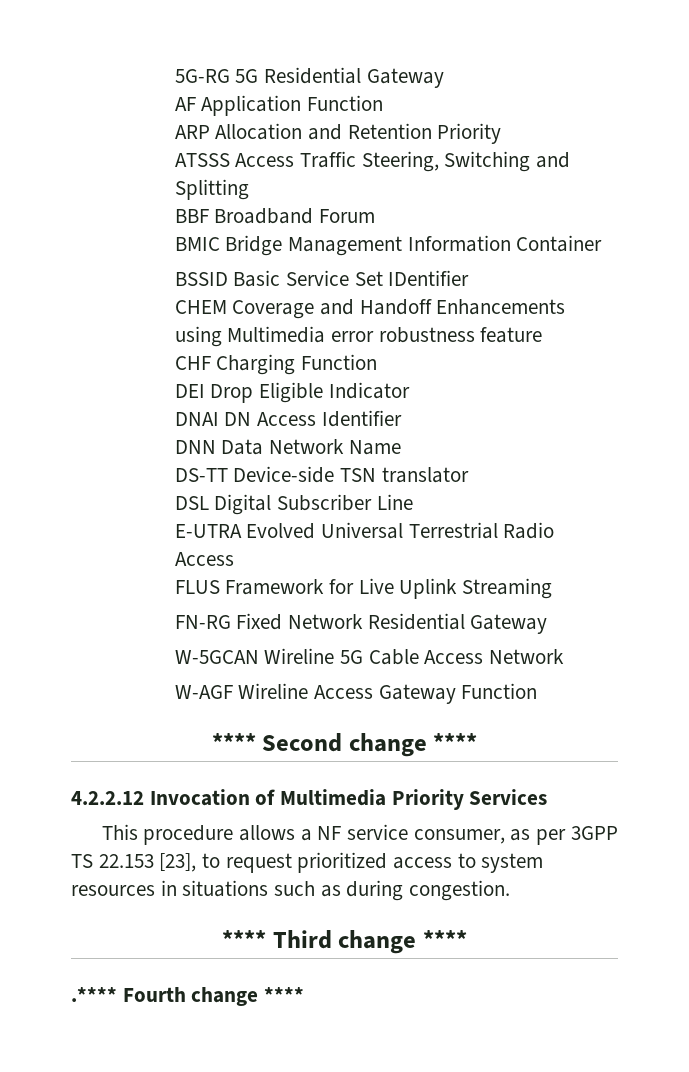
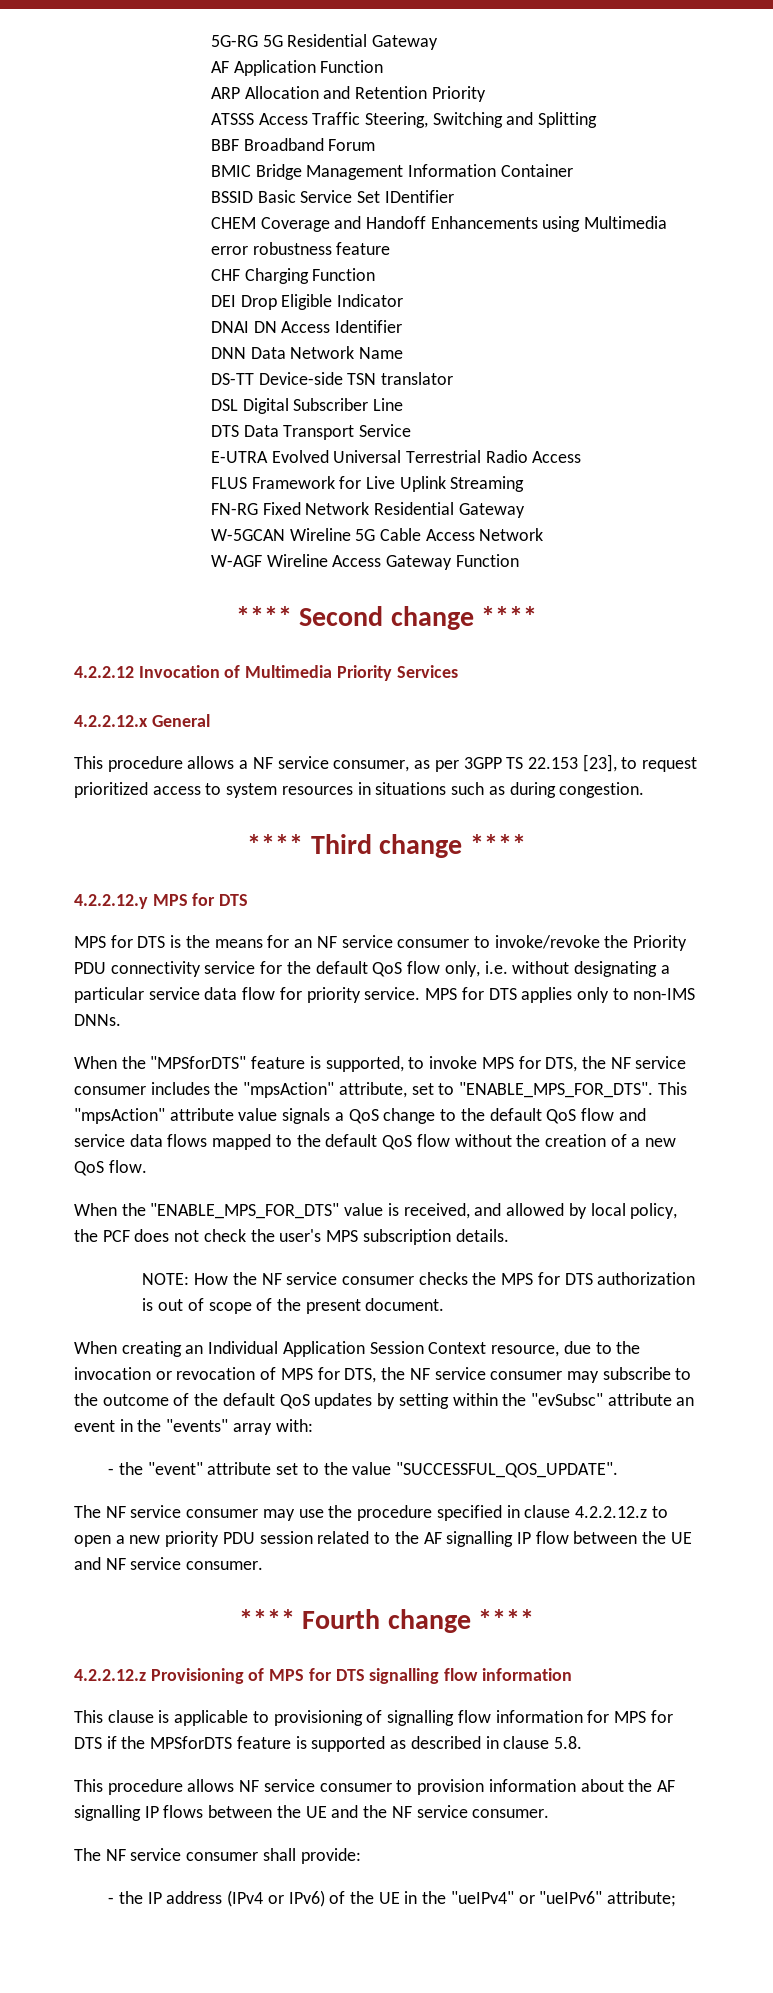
(413, 502) none -> [210,424,411,440] // DTS Data Transport Service
(548, 797) none -> [74,714,210,727] // 4.2.2.12.x General
[71,987,305,1006] .**** Fourth change **** -> [74,893,249,909] [74,935,688,951] [74,961,670,977] [74,987,696,1003] [74,1014,121,1026] [74,1056,687,1072] [74,1082,687,1098] [74,1108,646,1124] [74,1134,677,1150] [74,1160,147,1176] [74,1203,678,1219] [74,1229,509,1245] [142,1272,696,1285] [142,1298,445,1314] [74,1341,641,1357] [74,1367,692,1383] [74,1393,695,1409] [74,1419,313,1435] [108,1462,618,1478] [74,1505,668,1521] [74,1531,692,1547] [74,1557,264,1570] [238,1609,535,1633] [74,1668,572,1684] [74,1710,673,1726] [74,1736,582,1752] [74,1779,675,1795] [74,1805,550,1821] [74,1848,361,1864] [108,1890,677,1907] 4.2.2.12.y MPS for DTS // MPS for DTS is the means for an NF service consumer to invoke/revoke the Priority PDU connectivity service for the default QoS flow only, i.e. without designating a particular service data flow for priority service. MPS for DTS applies only to non-IMS DNNs. // When the "MPSforDTS" feature is supported, to invoke MPS for DTS, the NF service consumer includes the "mpsAction" attribute, set to "ENABLE_MPS_FOR_DTS". This "mpsAction" attribute value signals a QoS change to the default QoS flow and service data flows mapped to the default QoS flow without the creation of a new QoS flow. // When the "ENABLE_MPS_FOR_DTS" value is received, and allowed by local policy, the PCF does not check the user's MPS subscription details. // NOTE: How the NF service consumer checks the MPS for DTS authorization is out of scope of the present document. // When creating an Individual Application Session Context resource, due to the invocation or revocation of MPS for DTS, the NF service consumer may subscribe to the outcome of the default QoS updates by setting within the "evSubsc" attribute an event in the "events" array with: // - the "event" attribute set to the value "SUCCESSFUL_QOS_UPDATE". // The NF service consumer may use the procedure specified in clause 4.2.2.12.z to open a new priority PDU session related to the AF signalling IP flow between the UE and NF service consumer. // **** Fourth change **** // 4.2.2.12.z Provisioning of MPS for DTS signalling flow information // This clause is applicable to provisioning of signalling flow information for MPS for DTS if the MPSforDTS feature is supported as described in clause 5.8. // This procedure allows NF service consumer to provision information about the AF signalling IP flows between the UE and the NF service consumer. // The NF service consumer shall provide: // - the IP address (IPv4 or IPv6) of the UE in the "ueIPv4" or "ueIPv6" attribute;

